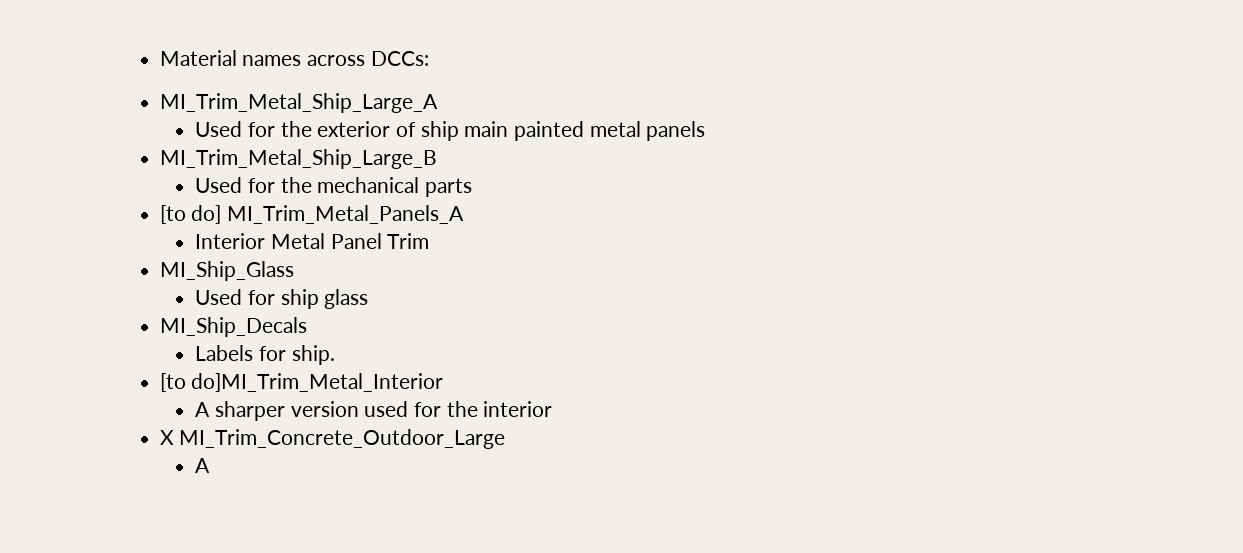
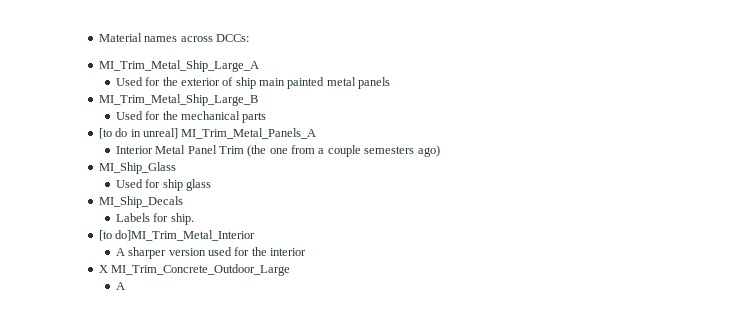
[191,205,222,224] do] -> [115,128,178,139] do in unreal]
(430, 241) none -> [247,145,440,157] (the one from a couple semesters ago)

